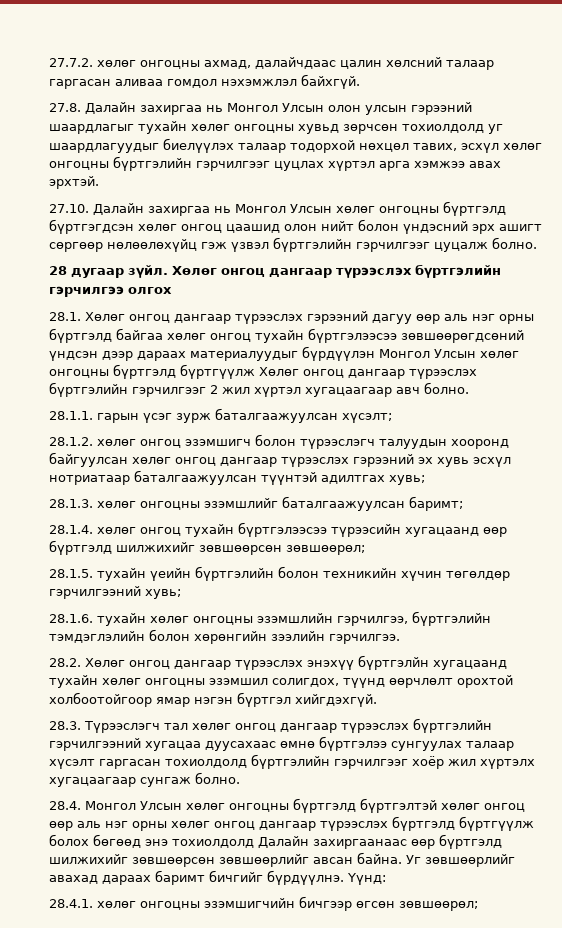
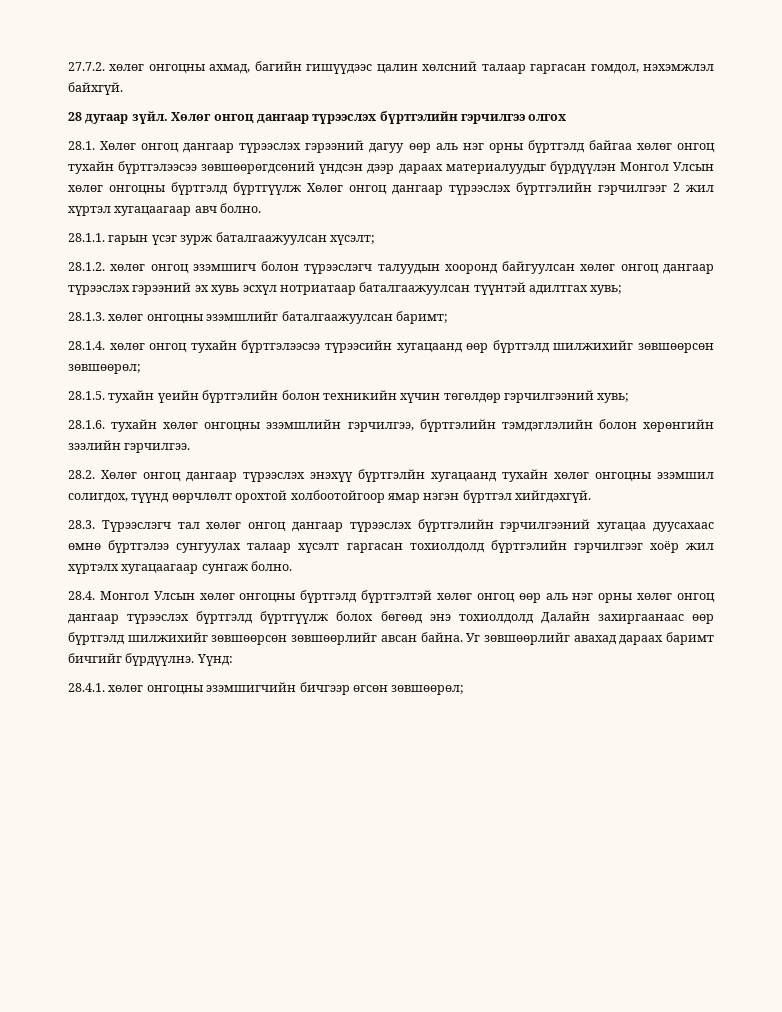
[255,57,336,69] далайчдаас -> [254,61,373,74] багийн гишүүдээс
[115,79,217,88] аливаа гомдол -> [590,64,639,74] гомдол,
[49,102,472,115] [49,121,503,134] [49,138,542,153] [49,156,501,171] [49,176,99,189] [49,201,506,216] [49,219,542,234] [49,237,537,252] // 27.8. Далайн захиргаа нь Монгол Улсын олон улсын гэрээний шаардлагыг тухайн хөлөг онгоцны хувьд зөрчсөн тохиолдолд уг шаардлагуудыг биелүүлэх талаар тодорхой нөхцөл тавих, эсхүл хөлөг онгоцны бүртгэлийн гэрчилгээг цуцлах хүртэл арга хэмжээ авах эрхтэй. // 27.10. Далайн захиргаа нь Монгол Улсын хөлөг онгоцны бүртгэлд бүртгэгдсэн хөлөг онгоц цаашид олон нийт болон үндэсний эрх ашигт сөргөөр нөлөөлөхүйц гэж үзвэл бүртгэлийн гэрчилгээг цуцалж болно. -> (123, 88) none

